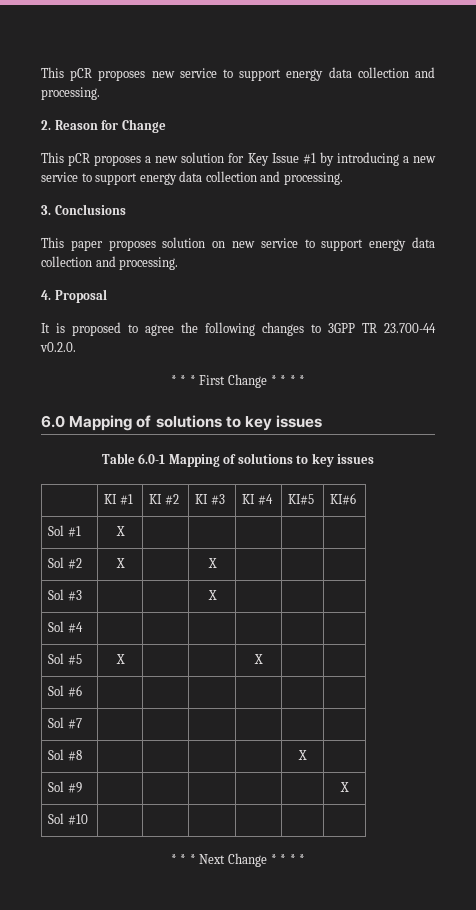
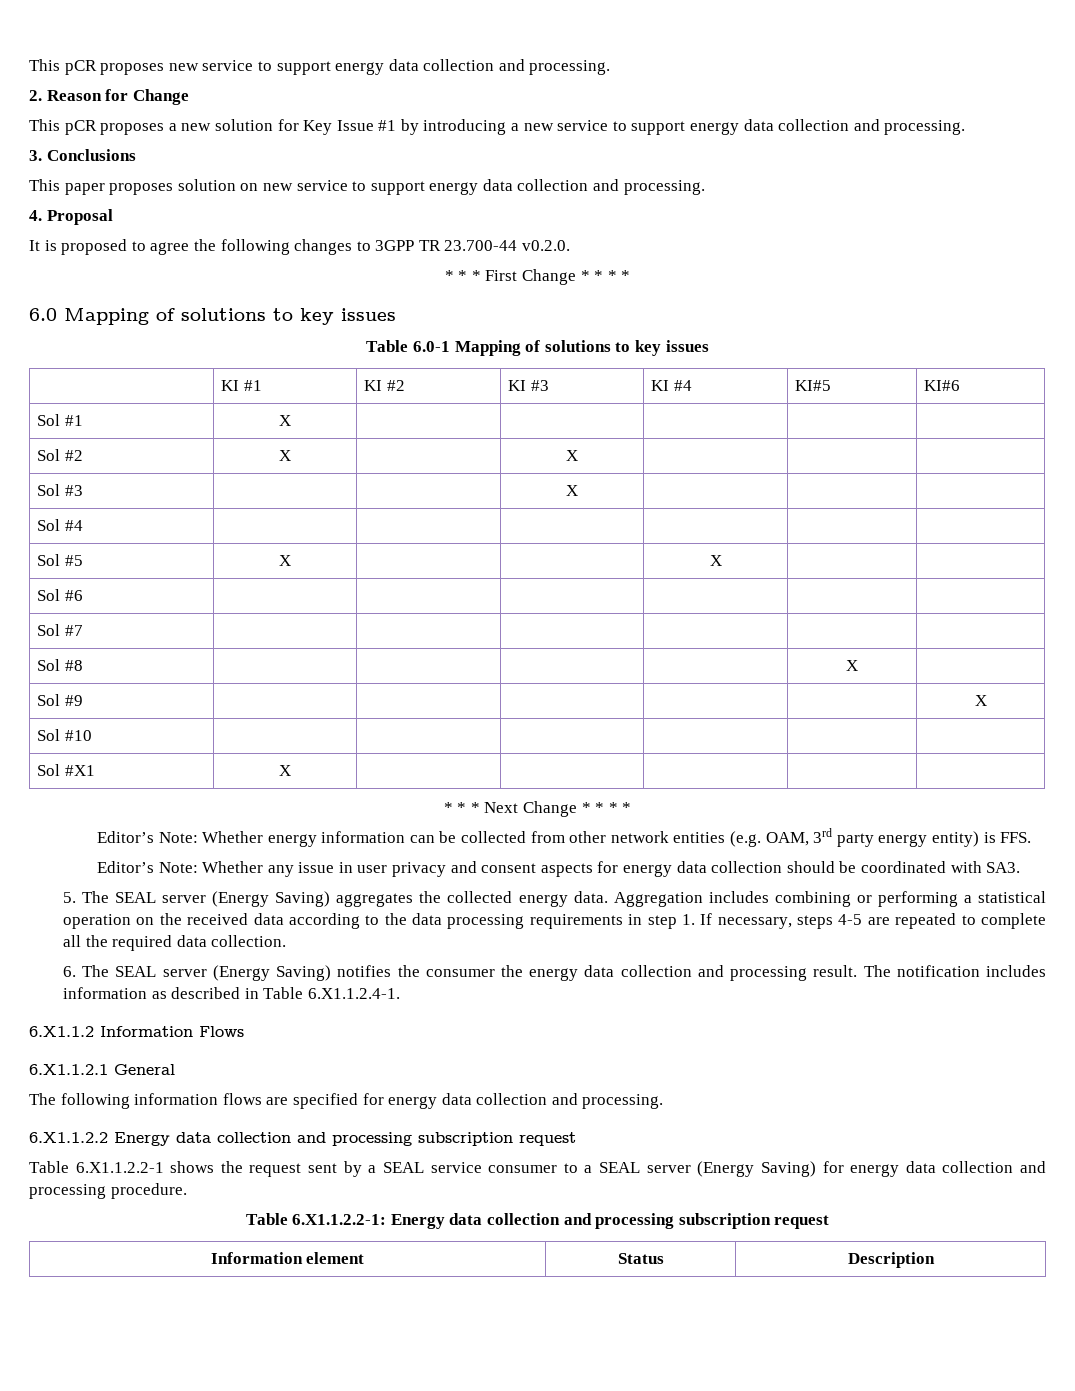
(88, 819) none -> [37,764,95,776] [279,765,291,776] // Sol #X1 | X | | | | |
(306, 859) none -> [96,828,1032,847] [96,861,1021,877] [62,891,1046,907] [62,913,1047,929] [62,935,287,951] [62,965,1047,981] [62,987,400,999] [29,1026,244,1037] [29,1064,175,1075] [29,1093,664,1109] [29,1132,576,1146] [29,1161,1046,1177] [29,1183,187,1199] [245,1213,830,1229] [210,1252,365,1264] [617,1253,664,1264] [847,1252,935,1268] // Editor’s Note: Whether energy information can be collected from other network entities (e.g. OAM, 3rd party energy entity) is FFS. // Editor’s Note: Whether any issue in user privacy and consent aspects for energy data collection should be coordinated with SA3. // 5. The SEAL server (Energy Saving) aggregates the collected energy data. Aggregation includes combining or performing a statistical operation on the received data according to the data processing requirements in step 1. If necessary, steps 4-5 are repeated to complete all the required data collection. // 6. The SEAL server (Energy Saving) notifies the consumer the energy data collection and processing result. The notification includes information as described in Table 6.X1.1.2.4-1. // 6.X1.1.2 Information Flows // 6.X1.1.2.1 General // The following information flows are specified for energy data collection and processing. // 6.X1.1.2.2 Energy data collection and processing subscription request // Table 6.X1.1.2.2-1 shows the request sent by a SEAL service consumer to a SEAL server (Energy Saving) for energy data collection and processing procedure. // Table 6.X1.1.2.2-1: Energy data collection and processing subscription request // Information element | Status | Description

